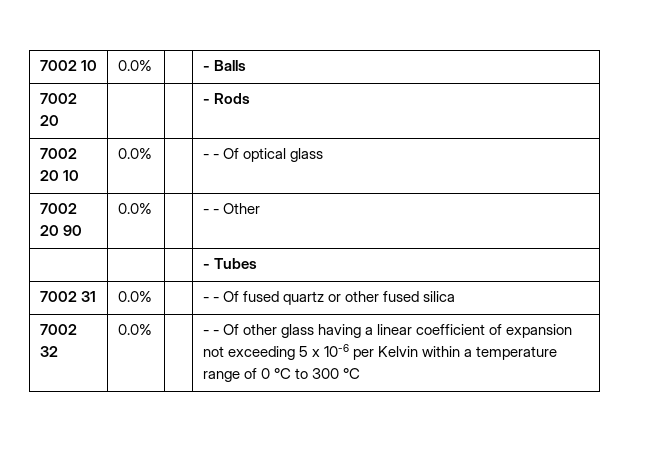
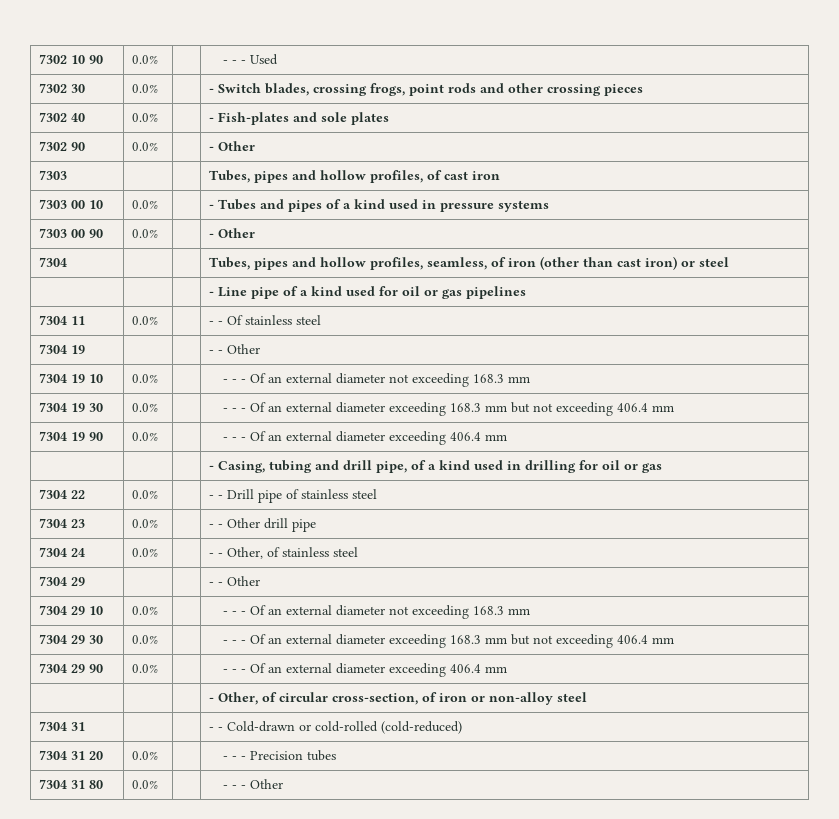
[39,60,97,71] [117,60,152,71] [202,60,246,71] [39,93,77,104] [39,115,59,126] [202,93,250,104] [39,148,77,159] [39,170,79,181] [117,148,152,159] [202,148,323,162] [39,203,77,214] [39,225,82,236] [117,203,152,214] [202,203,260,214] [202,258,257,269] [39,291,96,302] [117,291,152,302] [202,291,456,305] [39,324,77,335] [39,346,58,357] [117,324,152,335] [202,324,573,338] [202,344,558,360] [202,368,360,382] 7002 10 | 0.0% | | - Balls // 7002 20 | | | - Rods // 7002 20 10 | 0.0% | | - - Of optical glass // 7002 20 90 | 0.0% | | - - Other // | | | - Tubes // 7002 31 | 0.0% | | - - Of fused quartz or other fused silica // 7002 32 | 0.0% | | - - Of other glass having a linear coefficient of expansion not exceeding 5 x 10-6 per Kelvin within a temperature range of 0 °C to 300 °C -> [38,54,103,64] [131,55,158,64] [222,54,278,65] [38,83,85,93] [131,84,158,93] [208,83,643,96] [38,112,85,122] [131,113,158,122] [208,112,389,125] [38,141,85,151] [131,142,158,151] [208,141,255,151] [38,170,67,180] [208,170,500,183] [38,199,103,209] [131,200,158,209] [208,199,549,212] [38,228,103,238] [131,229,158,238] [208,228,255,238] [38,257,67,267] [208,256,729,270] [208,286,526,299] [38,315,85,325] [131,316,158,325] [208,315,321,325] [38,344,85,354] [208,344,260,354] [38,373,103,383] [131,374,158,383] [222,373,530,387] [38,402,103,412] [131,403,158,412] [222,402,674,416] [38,431,103,441] [131,432,158,441] [222,431,507,445] [208,460,662,473] [38,489,85,499] [131,490,158,499] [208,489,377,503] [38,518,85,528] [131,519,158,528] [208,518,316,532] [38,547,85,557] [131,548,158,557] [208,547,358,559] [38,576,85,586] [208,576,260,586] [38,605,103,615] [131,606,158,615] [222,605,530,619] [38,634,103,644] [131,635,158,644] [222,634,674,648] [38,663,103,673] [131,664,158,673] [222,663,507,677] [208,692,587,705] [38,721,85,731] [208,721,462,734] [38,750,103,760] [131,751,158,760] [222,750,336,761] [38,779,103,789] [131,780,158,789] [222,779,283,789] 7302 10 90 | 0.0% | | - - - Used // 7302 30 | 0.0% | | - Switch blades, crossing frogs, point rods and other crossing pieces // 7302 40 | 0.0% | | - Fish-plates and sole plates // 7302 90 | 0.0% | | - Other // 7303 | | | Tubes, pipes and hollow profiles, of cast iron // 7303 00 10 | 0.0% | | - Tubes and pipes of a kind used in pressure systems // 7303 00 90 | 0.0% | | - Other // 7304 | | | Tubes, pipes and hollow profiles, seamless, of iron (other than cast iron) or steel // | | | - Line pipe of a kind used for oil or gas pipelines // 7304 11 | 0.0% | | - - Of stainless steel // 7304 19 | | | - - Other // 7304 19 10 | 0.0% | | - - - Of an external diameter not exceeding 168.3 mm // 7304 19 30 | 0.0% | | - - - Of an external diameter exceeding 168.3 mm but not exceeding 406.4 mm // 7304 19 90 | 0.0% | | - - - Of an external diameter exceeding 406.4 mm // | | | - Casing, tubing and drill pipe, of a kind used in drilling for oil or gas // 7304 22 | 0.0% | | - - Drill pipe of stainless steel // 7304 23 | 0.0% | | - - Other drill pipe // 7304 24 | 0.0% | | - - Other, of stainless steel // 7304 29 | | | - - Other // 7304 29 10 | 0.0% | | - - - Of an external diameter not exceeding 168.3 mm // 7304 29 30 | 0.0% | | - - - Of an external diameter exceeding 168.3 mm but not exceeding 406.4 mm // 7304 29 90 | 0.0% | | - - - Of an external diameter exceeding 406.4 mm // | | | - Other, of circular cross-section, of iron or non-alloy steel // 7304 31 | | | - - Cold-drawn or cold-rolled (cold-reduced) // 7304 31 20 | 0.0% | | - - - Precision tubes // 7304 31 80 | 0.0% | | - - - Other

